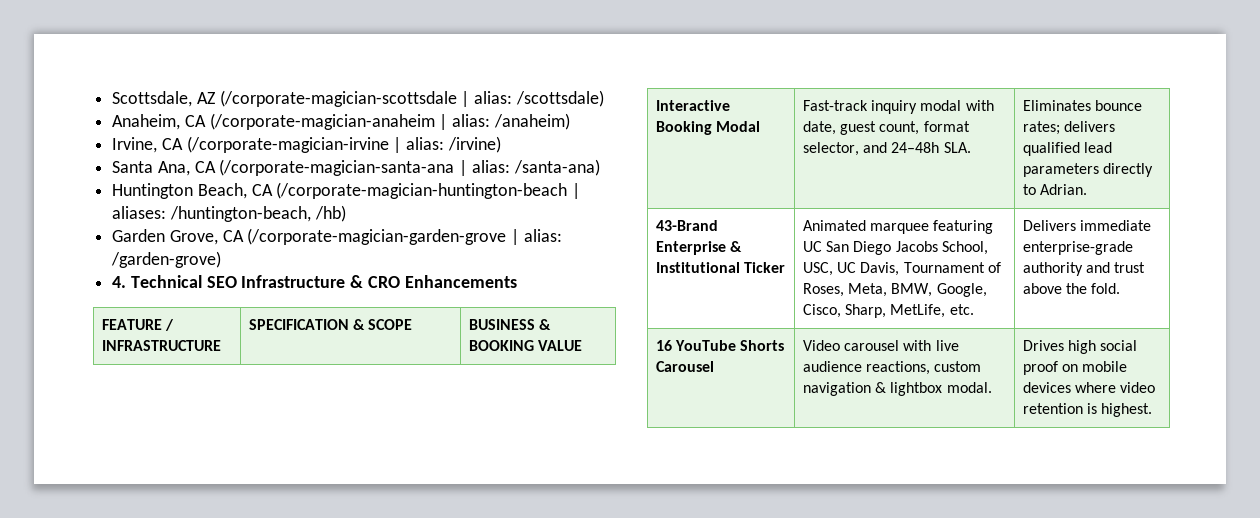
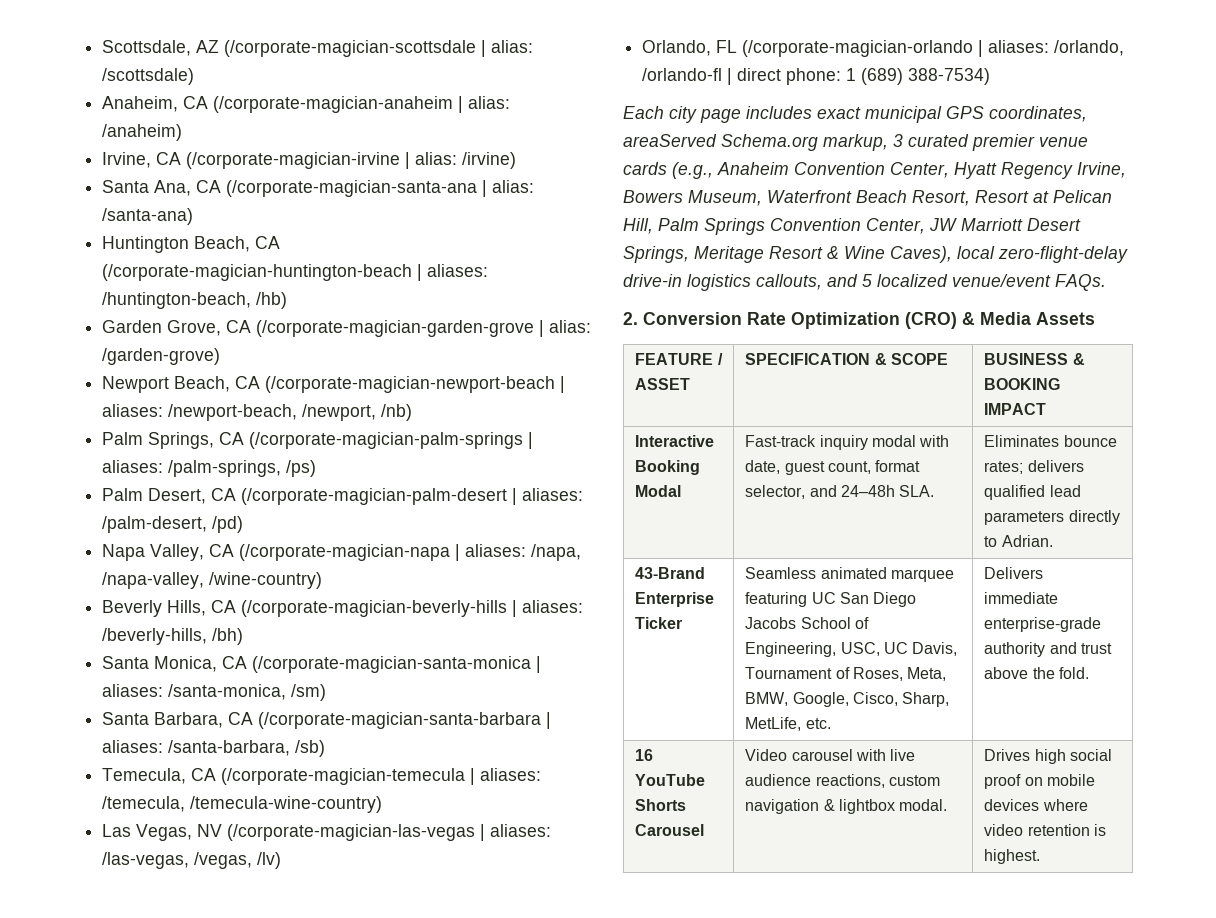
[112,275,517,288] 4. Technical SEO Infrastructure & CRO Enhancements -> [102,376,566,393] [102,404,413,421] [102,432,534,449] [102,460,317,477] [102,488,584,505] [102,516,244,533] [102,544,582,561] [102,572,323,589] [102,600,584,617] [102,628,244,645] [102,656,542,673] [102,684,327,701] [102,712,552,729] [102,740,326,757] [102,768,542,785] [102,796,383,813] [102,824,552,841] [102,852,282,869] [642,40,1125,57] [642,68,991,85] [623,106,1087,123] [623,134,1088,151] [623,162,1126,179] [623,190,1112,206] [623,218,1081,235] [623,246,1128,263] [623,274,1106,291] [623,312,1095,329] Newport Beach, CA (/corporate-magician-newport-beach | aliases: /newport-beach, /newport, /nb) // Palm Springs, CA (/corporate-magician-palm-springs | aliases: /palm-springs, /ps) // Palm Desert, CA (/corporate-magician-palm-desert | aliases: /palm-desert, /pd) // Napa Valley, CA (/corporate-magician-napa | aliases: /napa, /napa-valley, /wine-country) // Beverly Hills, CA (/corporate-magician-beverly-hills | aliases: /beverly-hills, /bh) // Santa Monica, CA (/corporate-magician-santa-monica | aliases: /santa-monica, /sm) // Santa Barbara, CA (/corporate-magician-santa-barbara | aliases: /santa-barbara, /sb) // Temecula, CA (/corporate-magician-temecula | aliases: /temecula, /temecula-wine-country) // Las Vegas, NV (/corporate-magician-las-vegas | aliases: /las-vegas, /vegas, /lv) // Orlando, FL (/corporate-magician-orlando | aliases: /orlando, /orlando-fl | direct phone: 1 (689) 388-7534) // Each city page includes exact municipal GPS coordinates, areaServed Schema.org markup, 3 curated premier venue cards (e.g., Anaheim Convention Center, Hyatt Regency Irvine, Bowers Museum, Waterfront Beach Resort, Resort at Pelican Hill, Palm Springs Convention Center, JW Marriott Desert Springs, Meritage Resort & Wine Caves), local zero-flight-delay drive-in logistics callouts, and 5 localized venue/event FAQs. // 2. Conversion Rate Optimization (CRO) & Media Assets
[101,340,221,351] INFRASTRUCTURE -> [635,378,691,390] ASSET
[538,340,583,351] VALUE -> [984,403,1047,415] IMPACT
[730,241,743,252] [655,262,740,273] & Institutional -> (715, 599) none
[802,220,866,231] Animated -> [745,567,887,579] Seamless animated
[941,241,988,255] School, -> [800,617,869,629] [745,642,837,657] School of Engineering,

